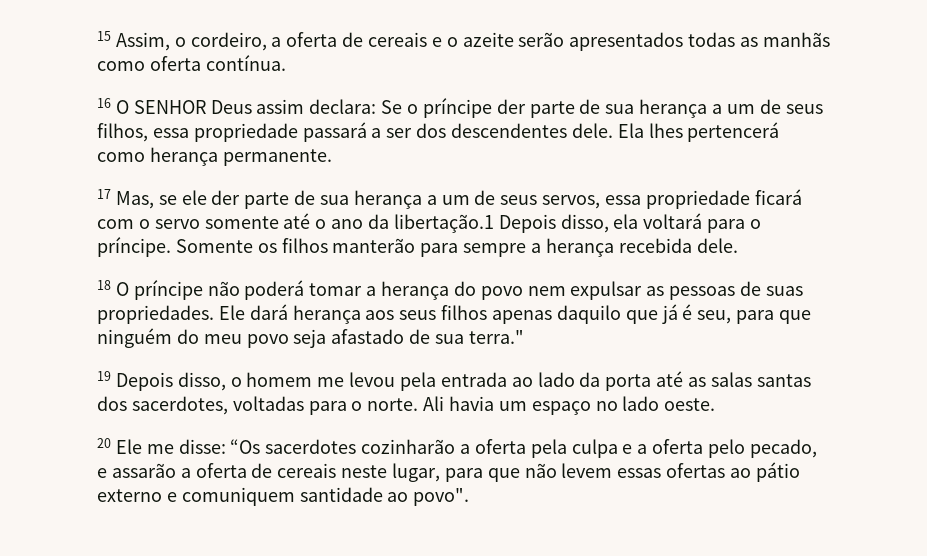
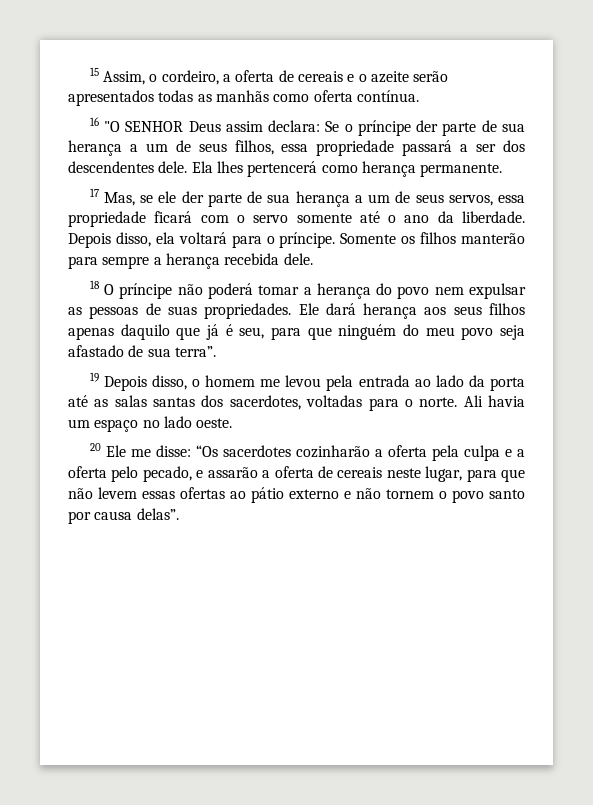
[115,100,129,114] O -> [104,121,121,132] "O
[393,214,494,233] libertação.1 -> [462,211,525,223] liberdade.
[468,330,524,344] terra." -> [174,346,216,357] terra”.
[181,487,470,506] comuniquem santidade ao povo". -> [356,488,525,503] [68,508,179,524] não tornem o povo santo por causa delas”.

